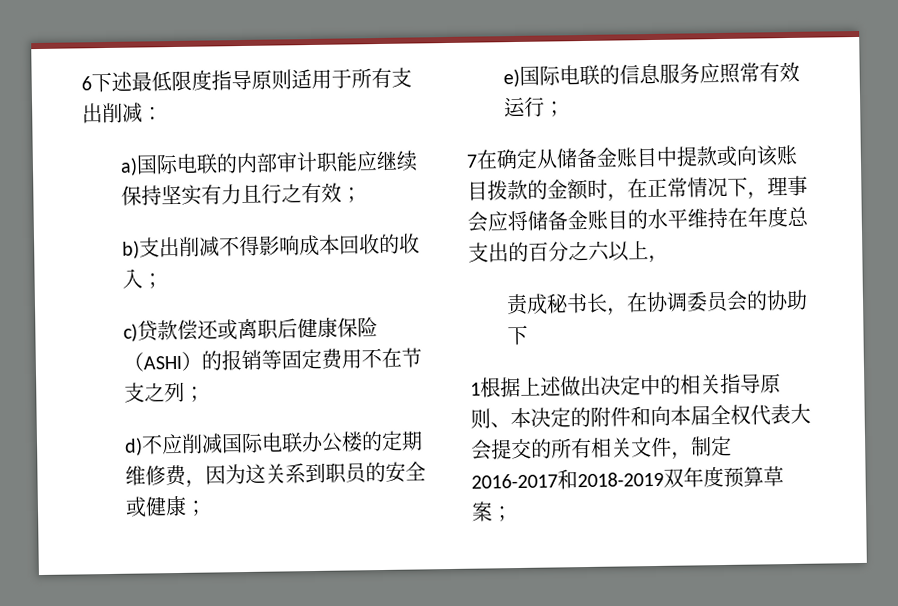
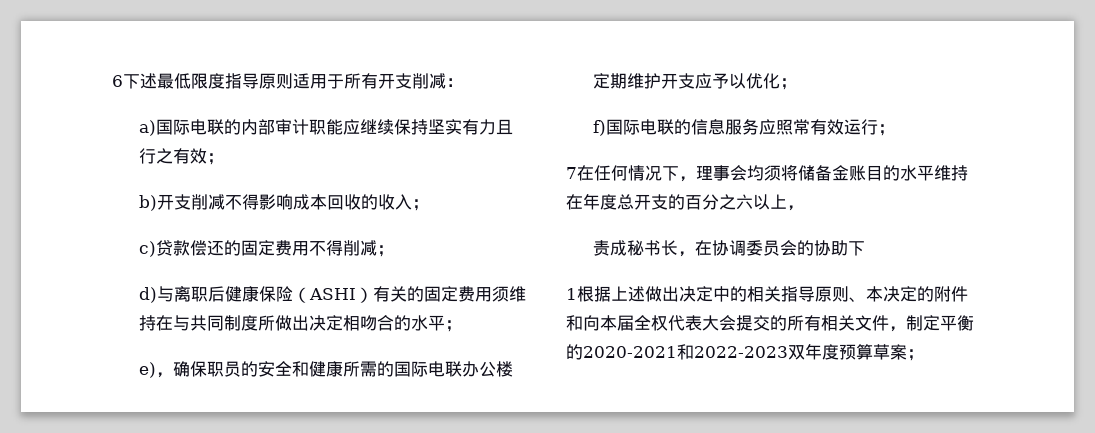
[391,67,412,88] [82,103,103,124] 支出 -> [378,73,412,89] 开支
[139,236,181,258] 支出 -> [156,194,191,210] 开支
[217,319,239,341] 或 -> [223,240,394,257] [138,286,174,303] 的固定费用不得削减； // d)与
[201,347,423,371] [124,381,206,403] [124,430,424,456] [125,461,427,488] [125,495,208,518] [503,68,521,88] 的报销等固定费用不在节支之列； // d)不应削减国际电联办公楼的定期维修费，因为这关系到职员的安全或健康； // e) -> [372,286,526,302] [138,315,462,332] [138,361,513,378] [592,73,797,90] [592,120,606,136] 有关的固定费用须维持在与共同制度所做出决定相吻合的水平； // e)，确保职员的安全和健康所需的国际电联办公楼定期维护开支应予以优化； // f)
[496,144,798,170] [467,177,688,202] 确定从储备金账目中提款或向该账目拨款的金额时，在正常 -> [594,165,628,181] 任何
[487,211,508,232] 应 -> [747,165,781,181] 均须
[468,242,509,263] 支出 -> [634,194,668,210] 开支
[471,469,664,490] 2016-2017和2018-2019 -> [940,315,974,331] [566,344,788,360] 平衡的2020-2021和2022-2023

